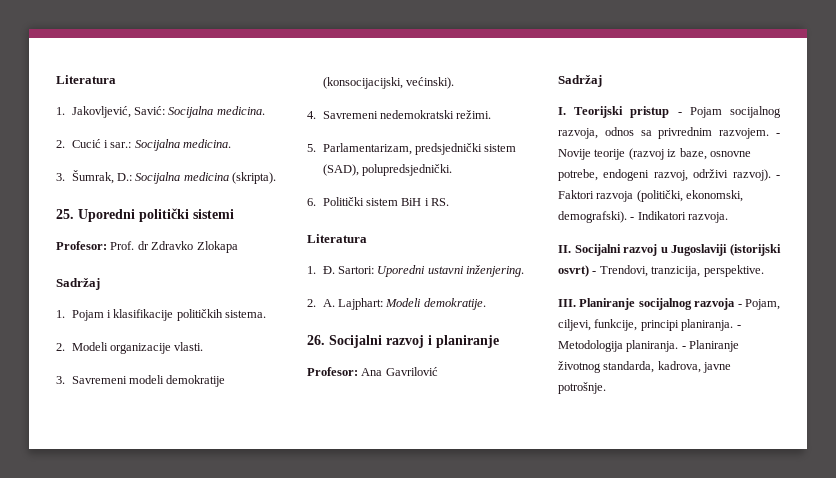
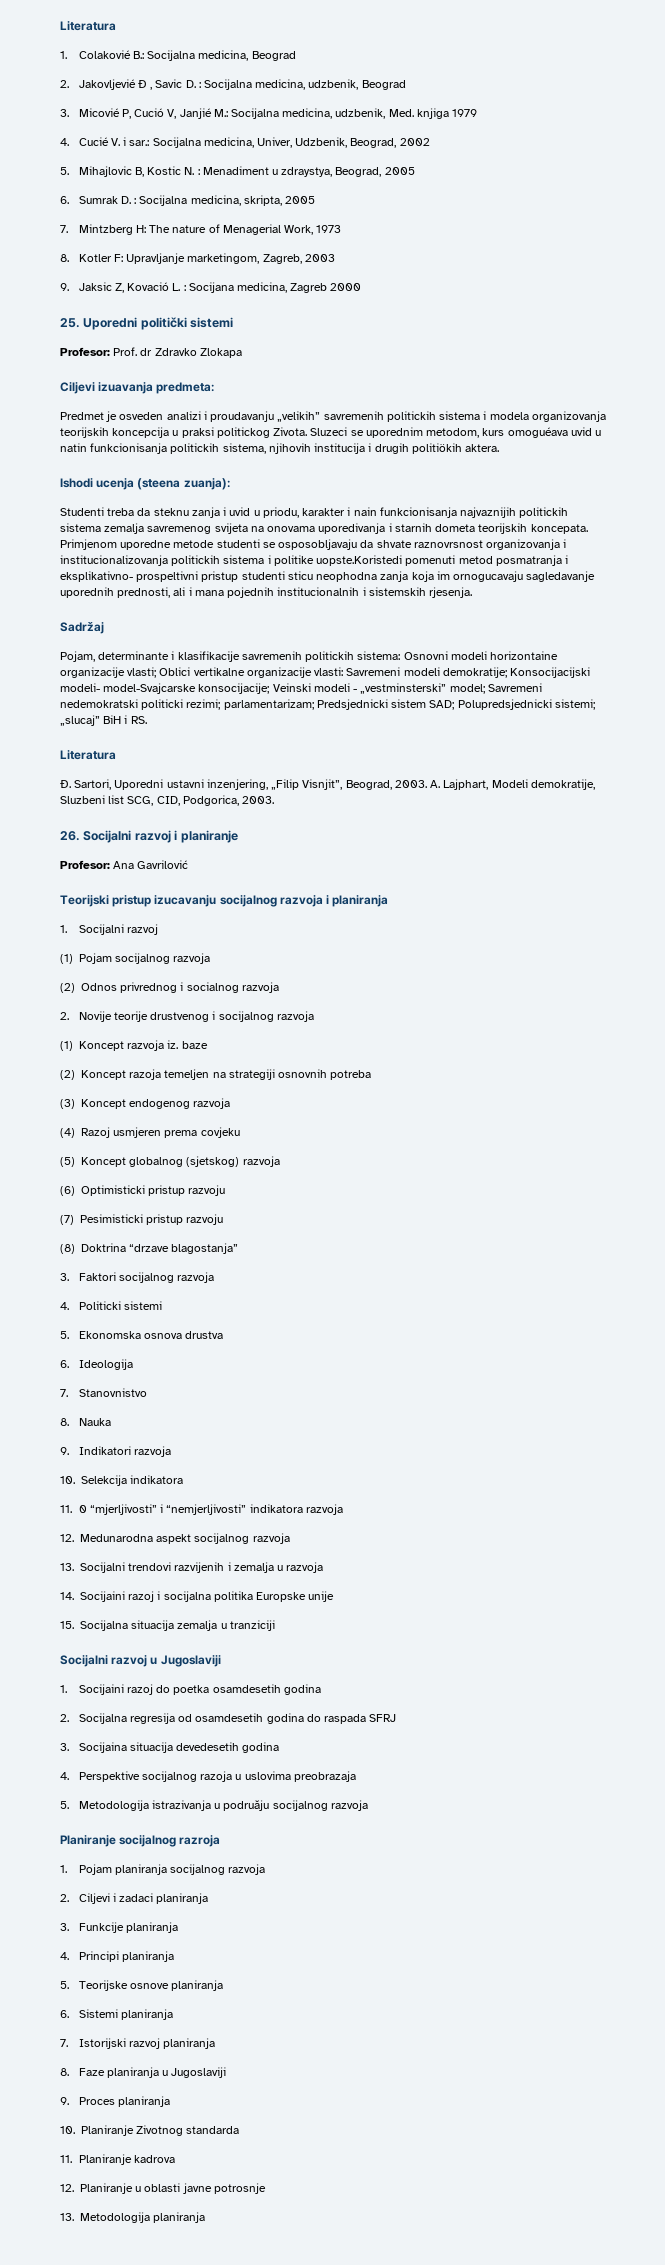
[56,75,116,84] [56,106,265,118] [56,139,232,151] [56,170,277,184] Literatura // 1. Jakovljević, Savić: Socijalna medicina. // 2. Cucić i sar.: Socijalna medicina. // 3. Šumrak, D.: Socijalna medicina (skripta). -> [60,21,116,31] [60,50,296,61] [60,79,406,90] [60,108,478,119] [60,137,430,148] [60,166,415,177] [60,195,315,206] [60,224,342,235] [60,253,335,264] [60,282,362,293] Literatura // 1. Colakovié B.: Socijalna medicina, Beograd // 2. Jakovljevié Đ , Savic D. : Socijalna medicina, udzbenik, Beograd // 3. Micovié P, Cució V, Janjié M.: Socijalna medicina, udzbenik, Med. knjiga 1979 // 4. Cucié V. i sar.: Socijalna medicina, Univer, Udzbenik, Beograd, 2002 // 5. Mihajlovic B, Kostic N. : Menadiment u zdraystya, Beograd, 2005 // 6. Sumrak D. : Socijalna medicina, skripta, 2005 // 7. Mintzberg H: The nature of Menagerial Work, 1973 // 8. Kotler F: Upravljanje marketingom, Zagreb, 2003 // 9. Jaksic Z, Kovació L. : Socijana medicina, Zagreb 2000
[56,278,100,290] [56,309,267,321] [56,342,204,354] [56,375,226,387] [322,77,454,89] [307,110,492,119] [307,143,517,155] [322,164,452,176] [307,197,450,206] [307,234,367,243] [307,265,525,277] [307,298,486,310] Sadržaj // 1. Pojam i klasifikacije političkih sistema. // 2. Modeli organizacije vlasti. // 3. Savremeni modeli demokratije (konsocijacijski, većinski). // 4. Savremeni nedemokratski režimi. // 5. Parlamentarizam, predsjednički sistem (SAD), polupredsjednički. // 6. Politički sistem BiH i RS. // Literatura // 1. Đ. Sartori: Uporedni ustavni inženjering. // 2. A. Lajphart: Modeli demokratije. -> [60,382,215,394] [60,411,606,422] [60,427,602,438] [60,443,500,454] [60,478,230,490] [60,507,569,518] [60,523,588,534] [60,539,567,550] [60,555,569,566] [60,571,596,582] [60,587,473,598] [60,622,104,634] [60,651,559,662] [60,667,591,678] [60,683,542,694] [60,699,595,710] [60,715,147,726] [60,750,116,760] [60,779,595,790] [60,795,275,806] Ciljevi izuavanja predmeta: // Predmet je osveden analizi i proudavanju „velikih” savremenih politickih sistema i modela organizovanja teorijskih koncepcija u praksi politickog Zivota. Sluzeci se uporednim metodom, kurs omoguéava uvid u natin funkcionisanja politickih sistema, njihovih institucija i drugih politiökih aktera. // Ishodi ucenja (steena zuanja): // Studenti treba da steknu zanja i uvid u priodu, karakter i nain funkcionisanja najvaznijih politickih sistema zemalja savremenog svijeta na onovama uporedivanja i starnih dometa teorijskih koncepata. Primjenom uporedne metode studenti se osposobljavaju da shvate raznovrsnost organizovanja i institucionalizovanja politickih sistema i politike uopste.Koristedi pomenuti metod posmatranja i eksplikativno- prospeltivni pristup studenti sticu neophodna zanja koja im ornogucavaju sagledavanje uporednih prednosti, ali i mana pojednih institucionalnih i sistemskih rjesenja. // Sadržaj // Pojam, determinante i klasifikacije savremenih politickih sistema: Osnovni modeli horizontaine organizacije vlasti; Oblici vertikalne organizacije vlasti: Savremeni modeli demokratije; Konsocijacijski modeli- model-Svajcarske konsocijacije; Veinski modeli - „vestminsterski” model; Savremeni nedemokratski politicki rezimi; parlamentarizam; Predsjednicki sistem SAD; Polupredsjednicki sistemi; „slucaj” BiH i RS. // Literatura // Đ. Sartori, Uporedni ustavni inzenjering, „Filip Visnjit”, Beograd, 2003. A. Lajphart, Modeli demokratije, Sluzbeni list SCG, CID, Podgorica, 2003.
[558,75,602,87] [558,106,781,118] [558,127,780,139] [558,148,751,160] [558,169,780,181] [558,190,744,202] [558,211,729,223] [558,244,781,256] [558,265,764,277] [558,298,780,310] [558,319,741,331] [558,340,740,352] [558,361,732,373] [558,382,606,394] Sadržaj // I. Teorijski pristup - Pojam socijalnog razvoja, odnos sa privrednim razvojem. - Novije teorije (razvoj iz baze, osnovne potrebe, endogeni razvoj, održivi razvoj). - Faktori razvoja (politički, ekonomski, demografski). - Indikatori razvoja. // II. Socijalni razvoj u Jugoslaviji (istorijski osvrt) - Trendovi, tranzicija, perspektive. // III. Planiranje socijalnog razvoja - Pojam, ciljevi, funkcije, principi planiranja. - Metodologija planiranja. - Planiranje životnog standarda, kadrova, javne potrošnje. -> [60,895,389,907] [60,924,158,935] [60,953,211,964] [60,982,279,993] [60,1011,314,1022] [60,1040,208,1051] [60,1069,372,1080] [60,1098,231,1109] [60,1127,240,1138] [60,1156,280,1167] [60,1185,226,1196] [60,1214,224,1225] [60,1243,239,1254] [60,1272,215,1283] [60,1301,162,1310] [60,1331,224,1339] [60,1359,133,1370] [60,1388,147,1397] [60,1418,111,1426] [60,1446,171,1457] [60,1475,184,1486] [60,1504,343,1515] [60,1533,290,1544] [60,1562,324,1573] [60,1591,335,1602] [60,1620,275,1631] [60,1655,221,1667] [60,1684,321,1695] [60,1713,397,1724] [60,1742,280,1753] [60,1771,356,1782] [60,1800,368,1811] [60,1835,221,1847] [60,1864,266,1875] [60,1893,209,1904] [60,1922,178,1933] [60,1951,174,1962] [60,1980,224,1991] [60,2009,173,2020] [60,2038,216,2049] [60,2067,227,2078] [60,2096,170,2107] [60,2125,240,2136] [60,2154,175,2165] [60,2183,266,2194] [60,2212,206,2223] Teorijski pristup izucavanju socijalnog razvoja i planiranja // 1. Socijalni razvoj // (1) Pojam socijalnog razvoja // (2) Odnos privrednog i socialnog razvoja // 2. Novije teorije drustvenog i socijalnog razvoja // (1) Koncept razvoja iz. baze // (2) Koncept razoja temeljen na strategiji osnovnih potreba // (3) Koncept endogenog razvoja // (4) Razoj usmjeren prema covjeku // (5) Koncept globalnog (sjetskog) razvoja // (6) Optimisticki pristup razvoju // (7) Pesimisticki pristup razvoju // (8) Doktrina “drzave blagostanja” // 3. Faktori socijalnog razvoja // 4. Politicki sistemi // 5. Ekonomska osnova drustva // 6. Ideologija // 7. Stanovnistvo // 8. Nauka // 9. Indikatori razvoja // 10. Selekcija indikatora // 11. 0 “mjerljivosti” i “nemjerljivosti” indikatora razvoja // 12. Medunarodna aspekt socijalnog razvoja // 13. Socijalni trendovi razvijenih i zemalja u razvoja // 14. Socijaini razoj i socijalna politika Europske unije // 15. Socijalna situacija zemalja u tranziciji // Socijalni razvoj u Jugoslaviji // 1. Socijaini razoj do poetka osamdesetih godina // 2. Socijalna regresija od osamdesetih godina do raspada SFRJ // 3. Socijaina situacija devedesetih godina // 4. Perspektive socijalnog razoja u uslovima preobrazaja // 5. Metodologija istrazivanja u podruăju socijalnog razvoja // Planiranje socijalnog razroja // 1. Pojam planiranja socijalnog razvoja // 2. Ciljevi i zadaci planiranja // 3. Funkcije planiranja // 4. Principi planiranja // 5. Teorijske osnove planiranja // 6. Sistemi planiranja // 7. Istorijski razvoj planiranja // 8. Faze planiranja u Jugoslaviji // 9. Proces planiranja // 10. Planiranje Zivotnog standarda // 11. Planiranje kadrova // 12. Planiranje u oblasti javne potrosnje // 13. Metodologija planiranja

